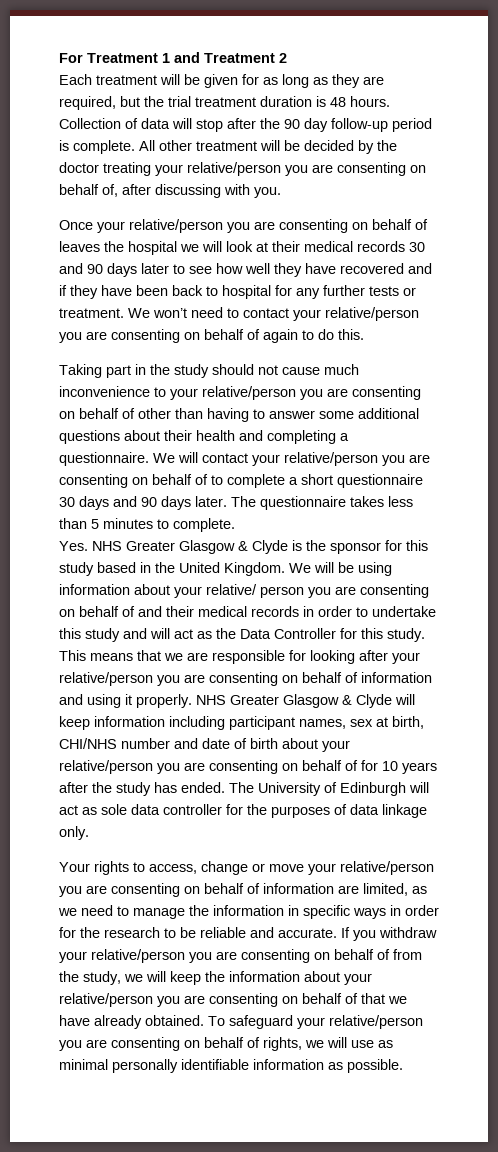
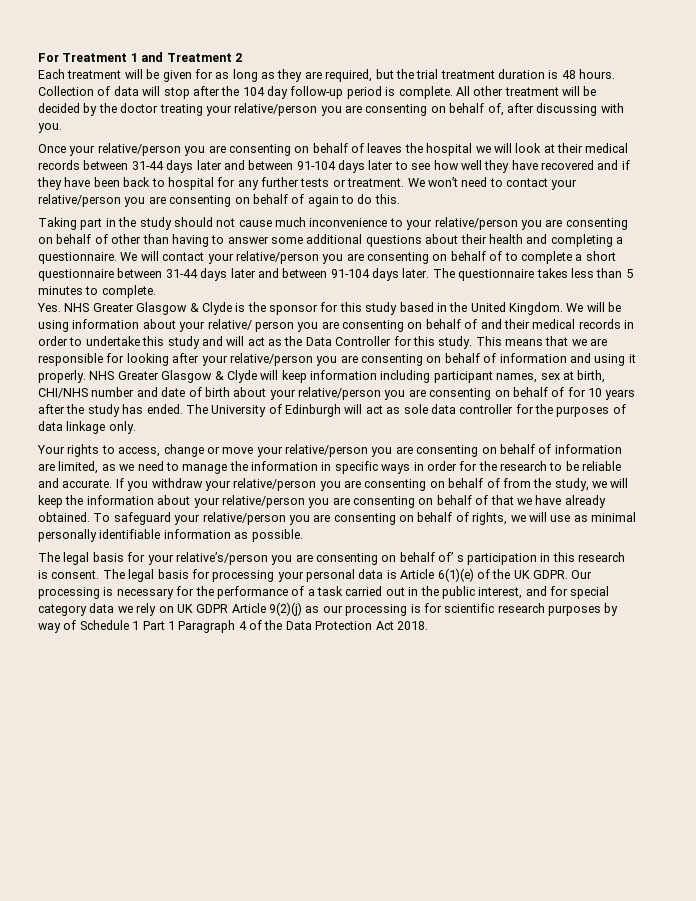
[284,119,300,129] 90 -> [242,87,265,96] 104
[409,242,425,252] [59,263,103,274] 30 and 90 -> [83,160,336,173] between 31-44 days later and between 91-104
[59,496,157,510] 30 days and 90 -> [117,268,370,281] between 31-44 days later and between 91-104
(403, 1066) none -> [38,552,625,565] [38,568,593,582] [38,586,610,599] [38,602,619,616] [38,620,428,633] // The legal basis for your relative’s/person you are consenting on behalf of’ s participation in this research is consent. The legal basis for processing your personal data is Article 6(1)(e) of the UK GDPR. Our processing is necessary for the performance of a task carried out in the public interest, and for special category data we rely on UK GDPR Article 9(2)(j) as our processing is for scientific research purposes by way of Schedule 1 Part 1 Paragraph 4 of the Data Protection Act 2018.

